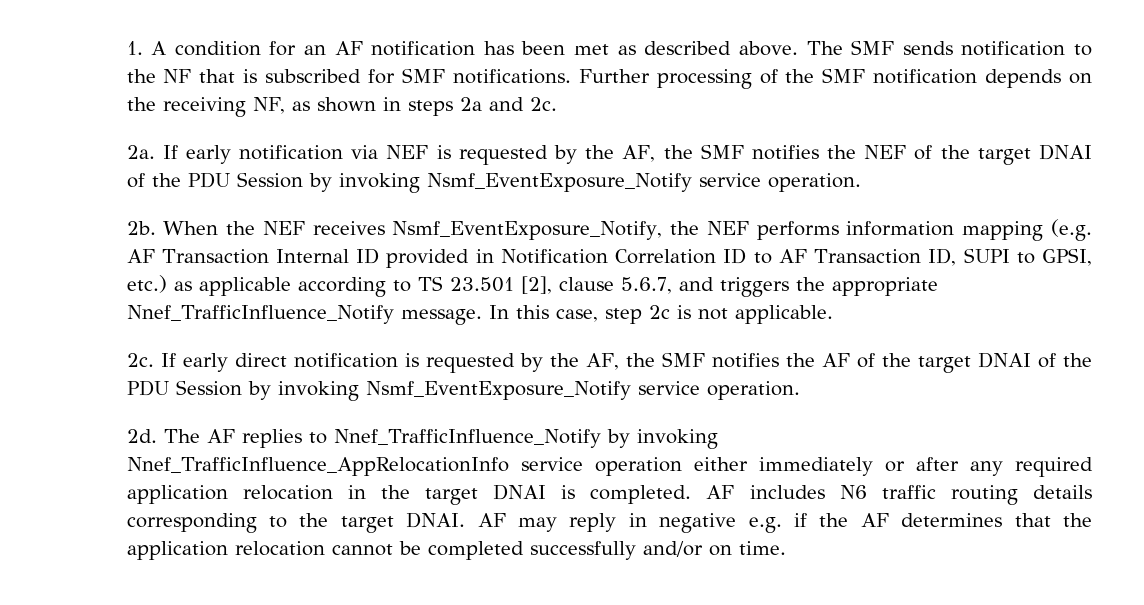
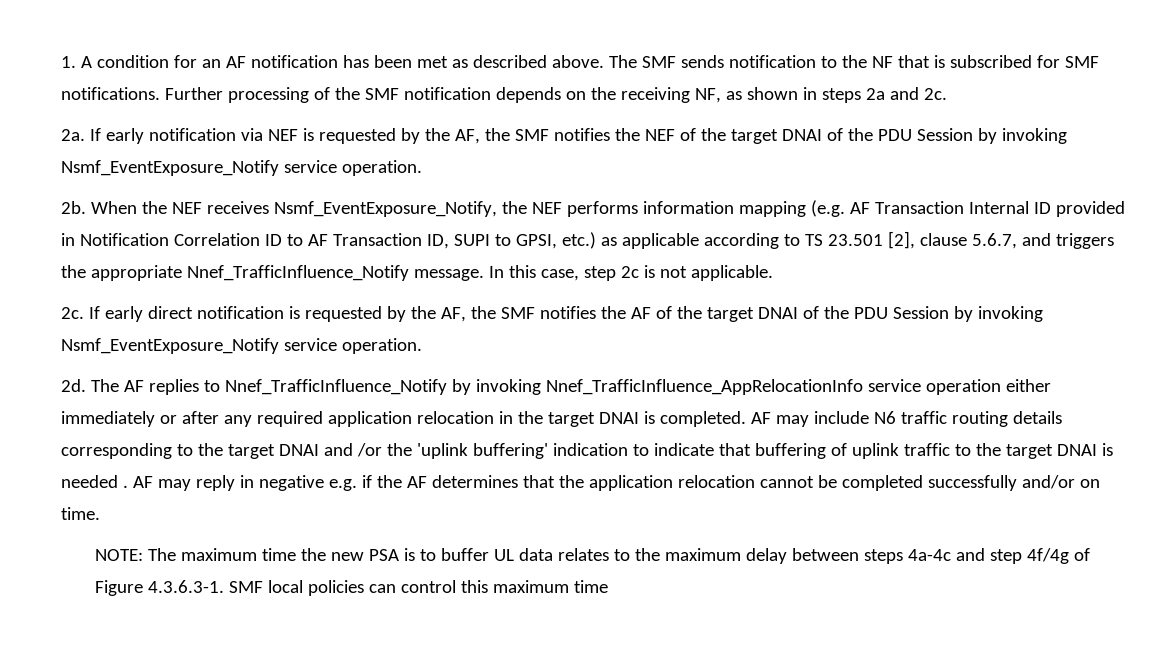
[749,485,825,499] includes -> [775,411,869,427] may include
[406,512,466,528] DNAI. -> [278,443,1113,459] [60,475,128,488] DNAI and /or the 'uplink buffering' indication to indicate that buffering of uplink traffic to the target DNAI is needed .
(786, 548) none -> [94,548,1090,564] [94,580,608,596] // NOTE: The maximum time the new PSA is to buffer UL data relates to the maximum delay between steps 4a-4c and step 4f/4g of Figure 4.3.6.3-1. SMF local policies can control this maximum time

